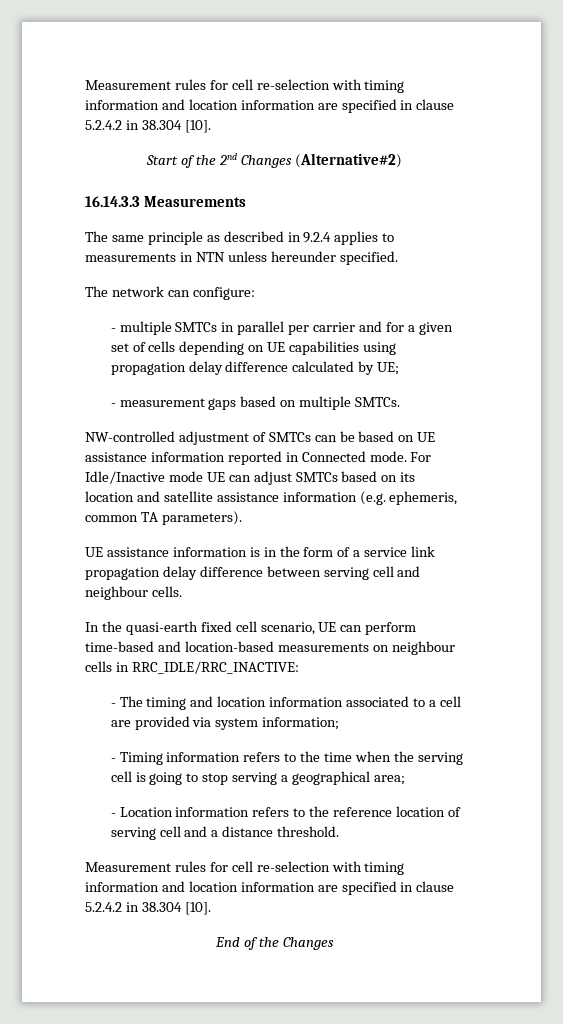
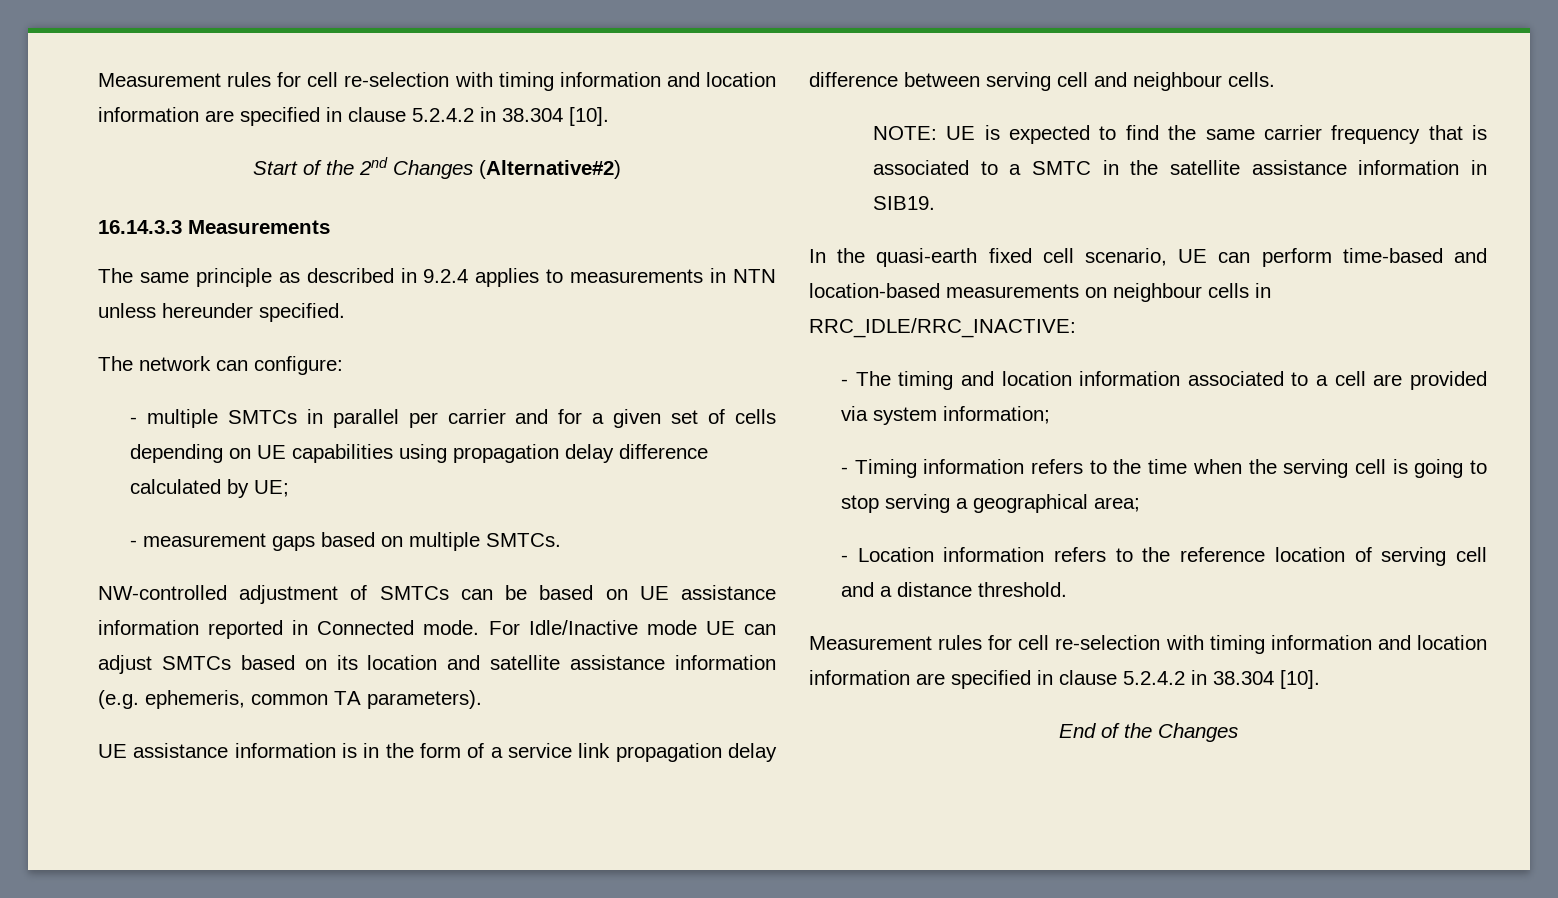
(182, 591) none -> [872,125,1487,144] [872,160,1487,175] [872,196,935,210] // NOTE: UE is expected to find the same carrier frequency that is associated to a SMTC in the satellite assistance information in SIB19.

